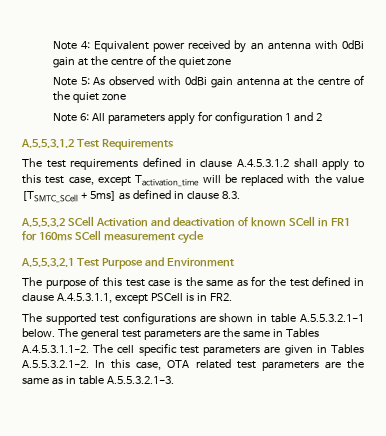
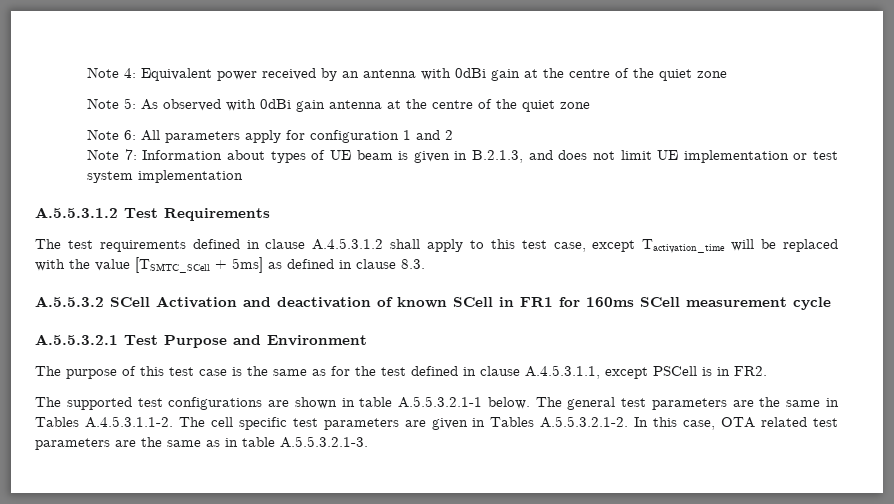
(323, 117) none -> [87,149,838,163] [87,170,244,183] // Note 7: Information about types of UE beam is given in B.2.1.3, and does not limit UE implementation or test system implementation

